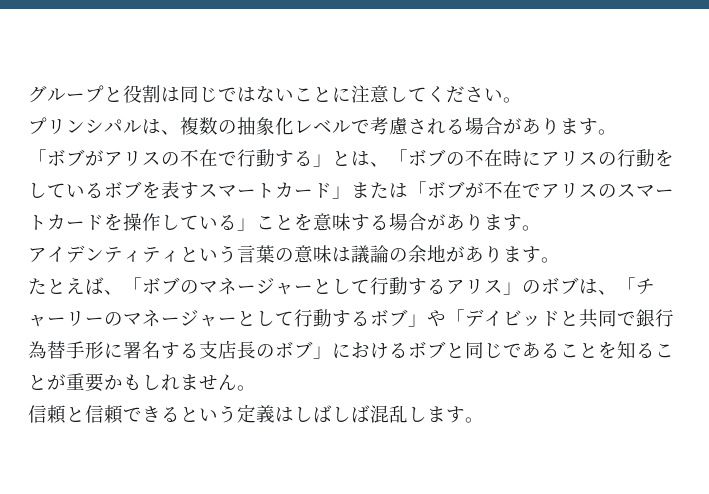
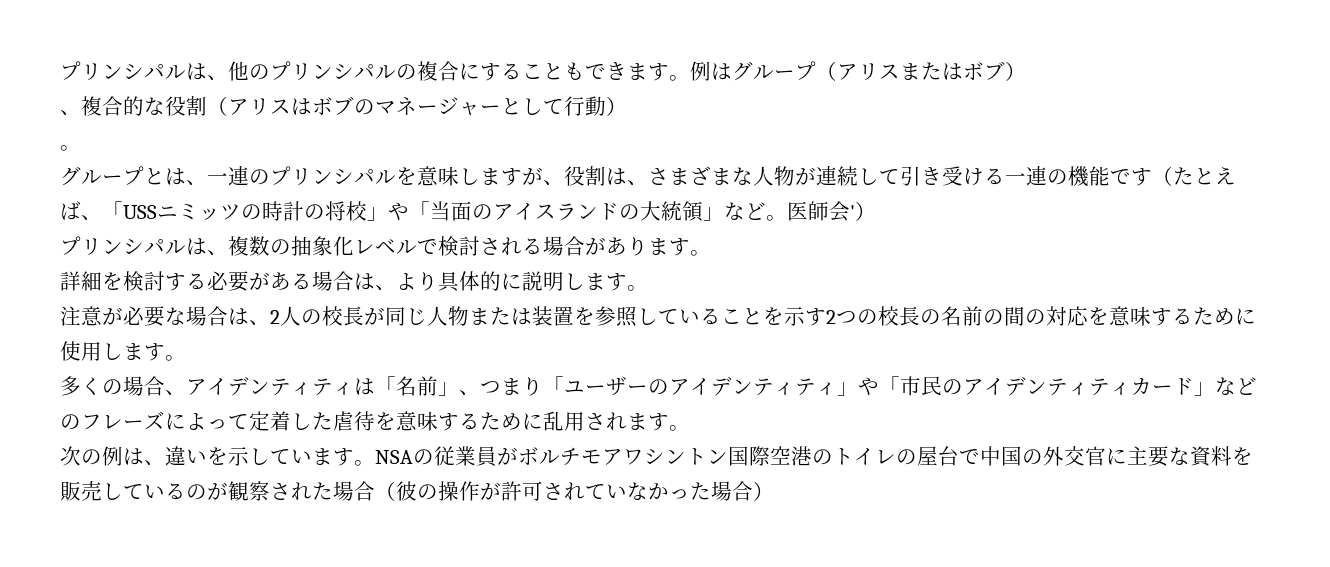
[28,85,522,103] グループと役割は同じではないことに注意してください。 -> [60,61,1026,81] [60,96,627,116] [60,145,81,151] [60,166,1236,187] [60,201,876,222] プリンシパルは、他のプリンシパルの複合にすることもできます。例はグループ（アリスまたはボブ） // 、複合的な役割（アリスはボブのマネージャーとして行動） // 。 // グループとは、一連のプリンシパルを意味しますが、役割は、さまざまな人物が連続して引き受ける一連の機能です（たとえば、「USSニミッツの時計の将校」や「当面のアイスランドの大統領」など。医師会'）
[370,117,408,135] 考慮 -> [438,236,480,256] 検討
[28,149,674,167] [28,181,674,199] [28,213,541,231] [28,245,560,264] [28,277,655,295] [28,309,674,328] [28,340,674,359] [28,373,256,392] [28,404,484,424] 「ボブがアリスの不在で行動する」とは、「ボブの不在時にアリスの行動をしているボブを表すスマートカード」または「ボブが不在でアリスのスマートカードを操作している」ことを意味する場合があります。 // アイデンティティという言葉の意味は議論の余地があります。 // たとえば、「ボブのマネージャーとして行動するアリス」のボブは、「チャーリーのマネージャーとして行動するボブ」や「デイビッドと共同で銀行為替手形に署名する支店長のボブ」におけるボブと同じであることを知ることが重要かもしれません。 // 信頼と信頼できるという定義はしばしば混乱します。 -> [60,271,648,292] [60,306,1256,327] [60,341,186,361] [60,376,1257,396] [60,411,690,431] [60,446,1253,467] [60,481,774,501] 詳細を検討する必要がある場合は、より具体的に説明します。 // 注意が必要な場合は、2人の校長が同じ人物または装置を参照していることを示す2つの校長の名前の間の対応を意味するために使用します。 // 多くの場合、アイデンティティは「名前」、つまり「ユーザーのアイデンティティ」や「市民のアイデンティティカード」などのフレーズによって定着した虐待を意味するために乱用されます。 // 次の例は、違いを示しています。NSAの従業員がボルチモアワシントン国際空港のトイレの屋台で中国の外交官に主要な資料を販売しているのが観察された場合（彼の操作が許可されていなかった場合）

